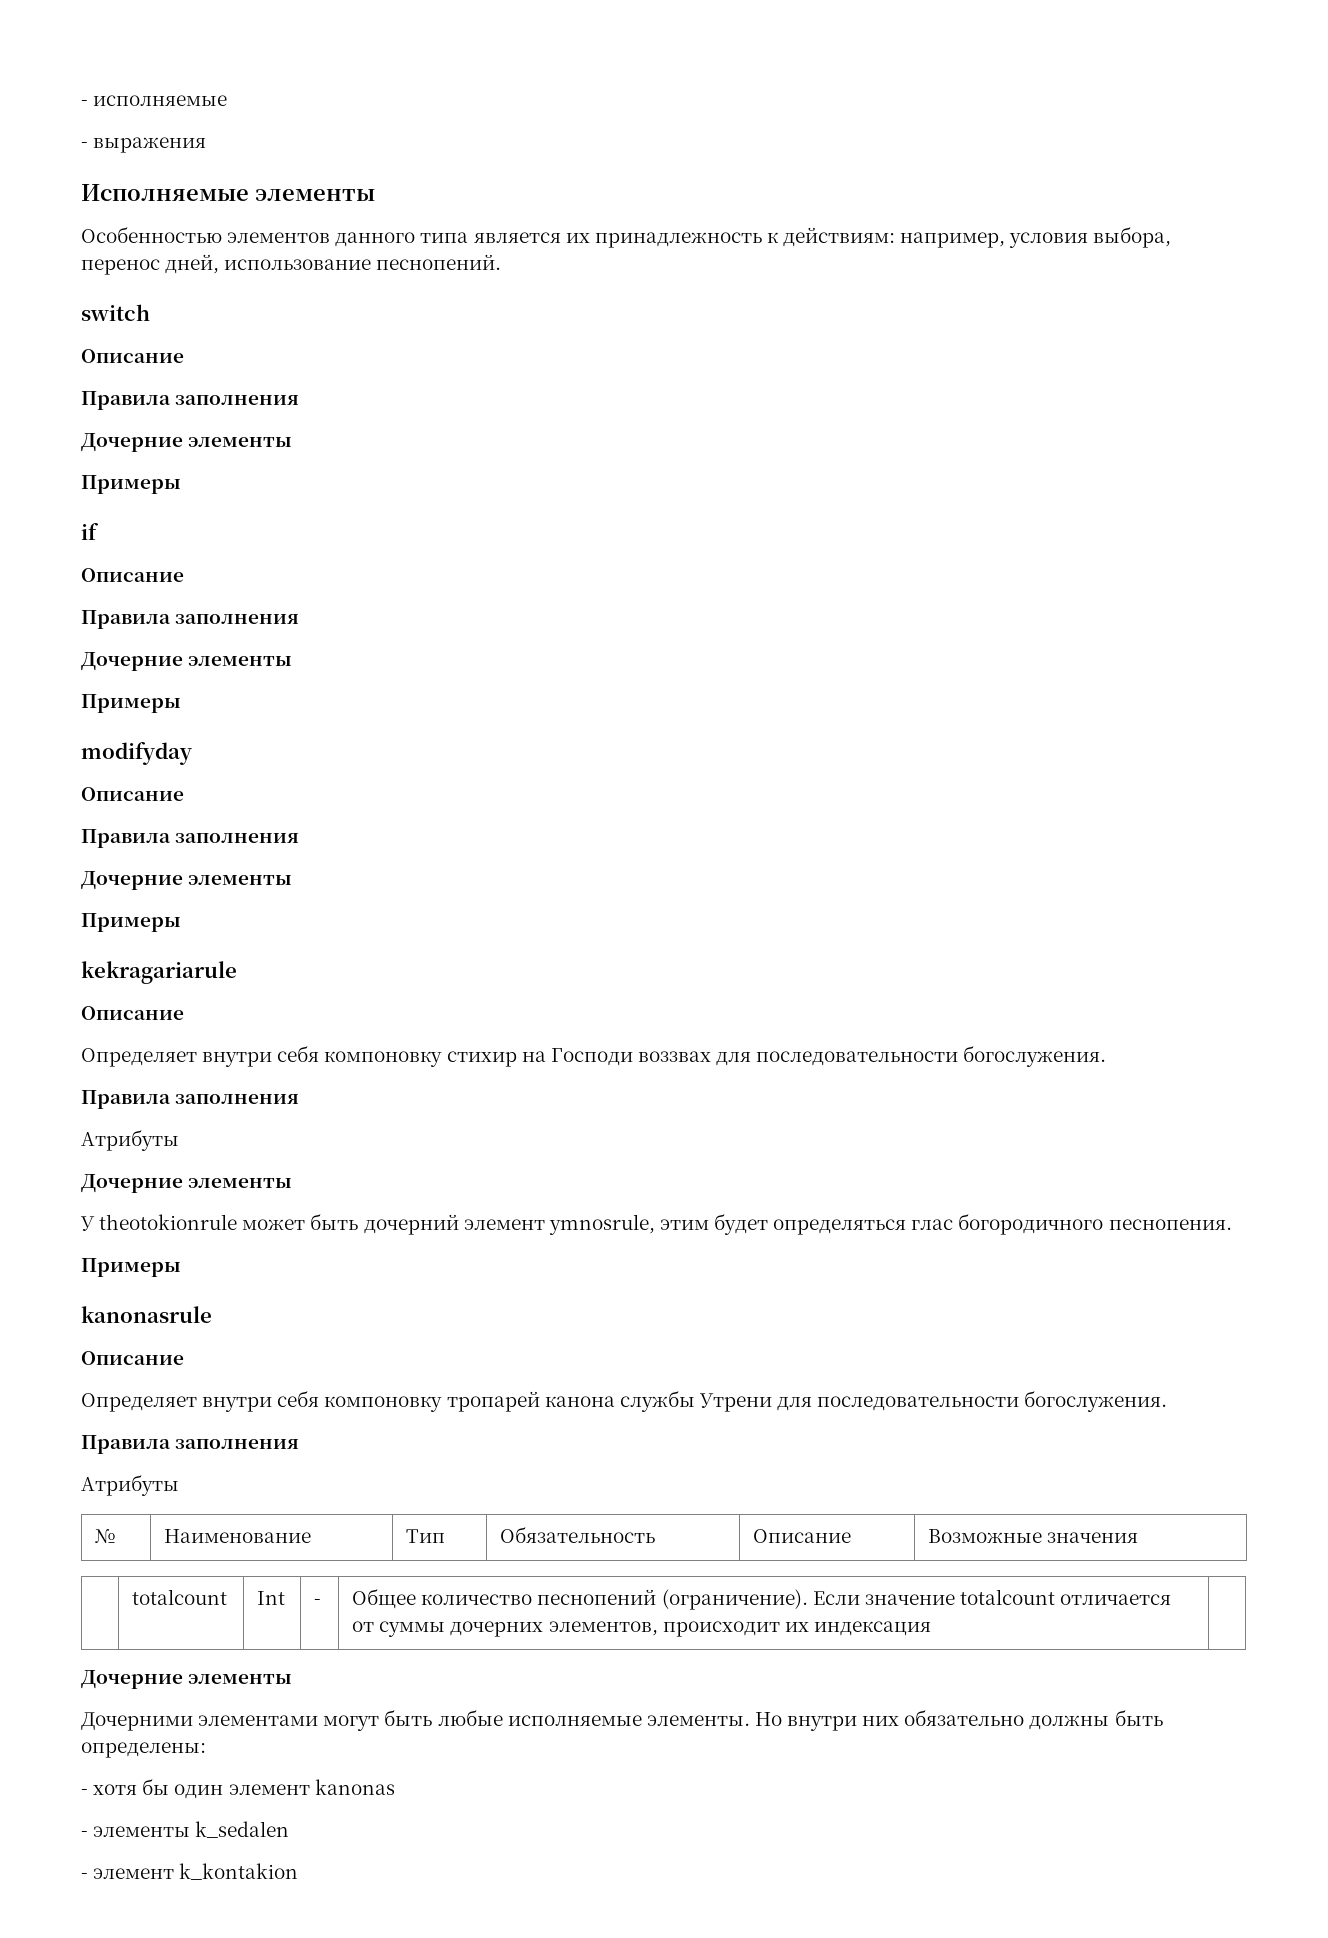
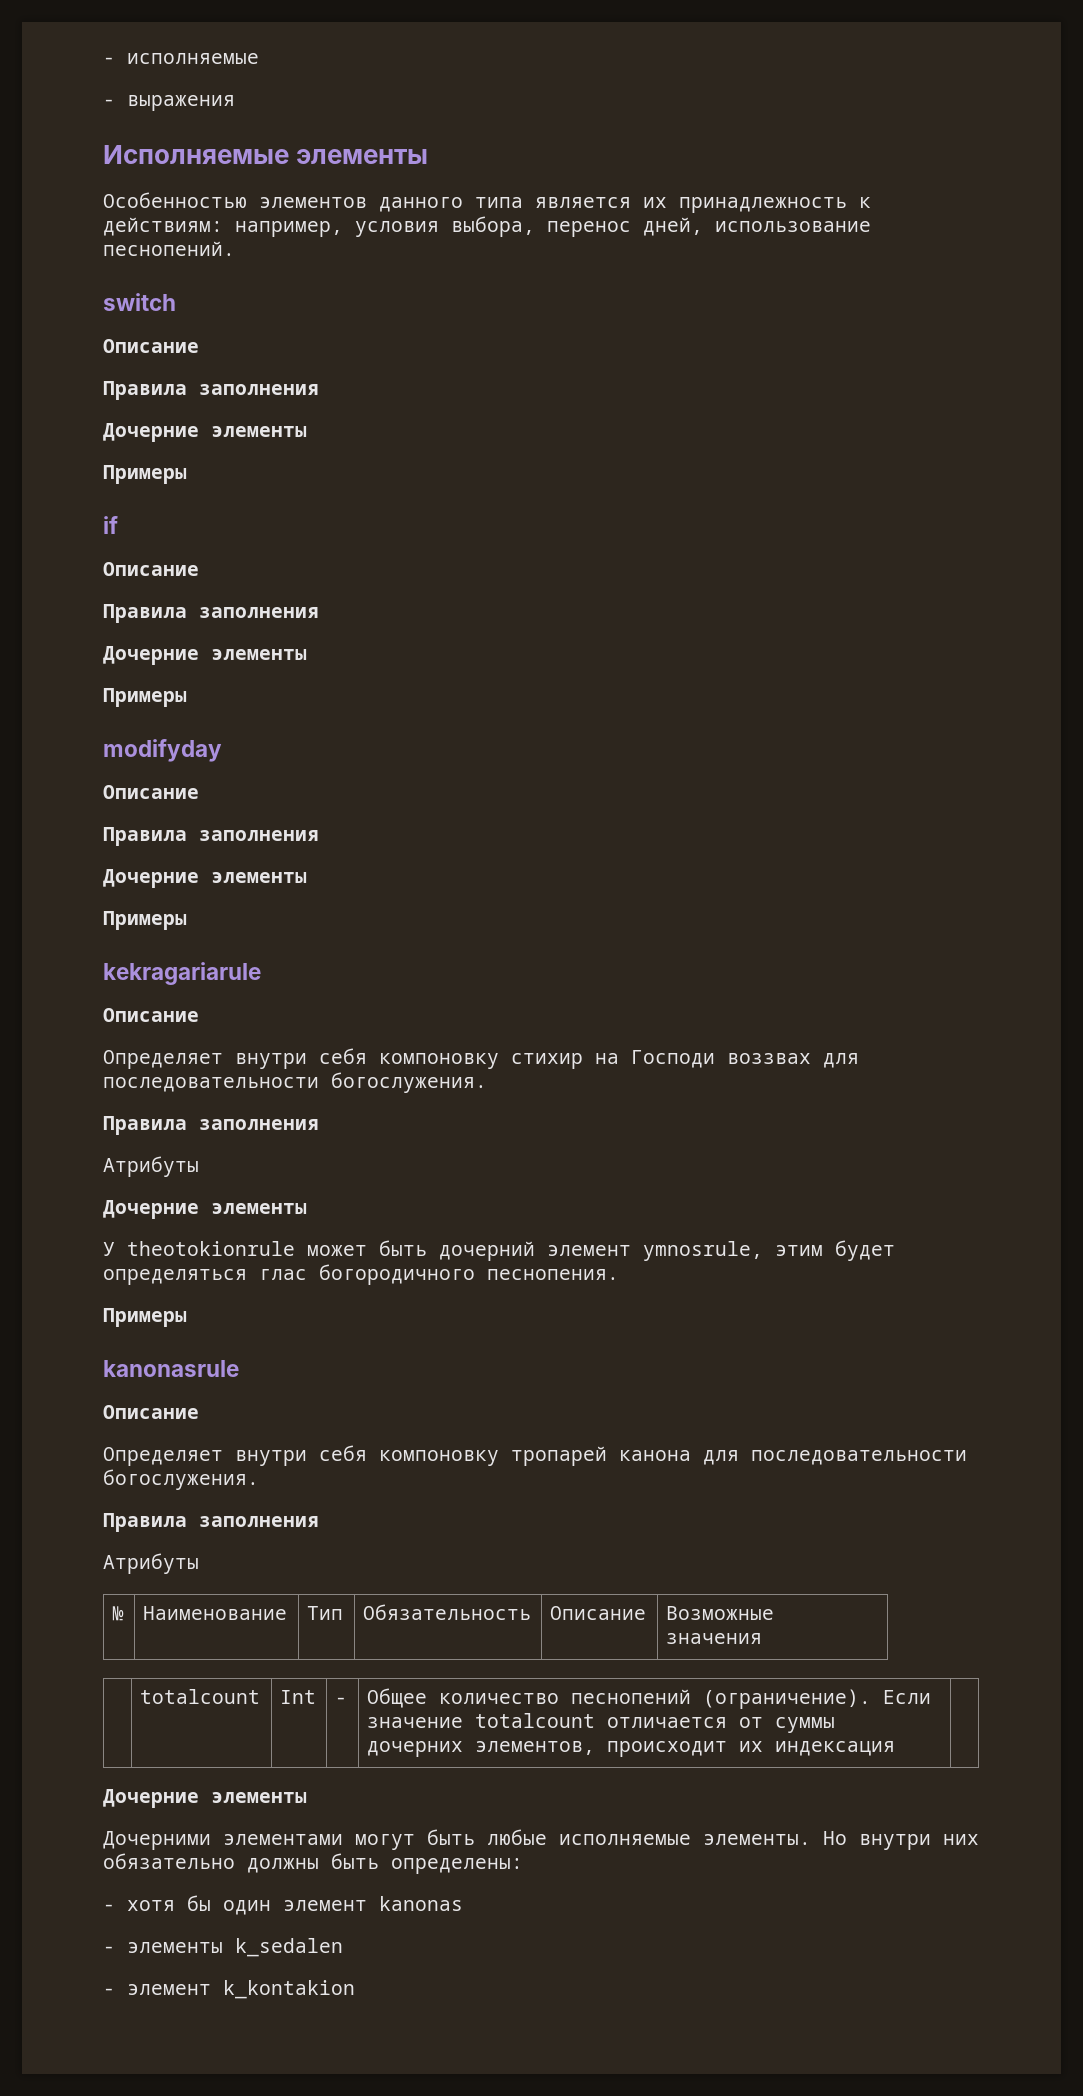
[619,1390,772,1412] службы Утрени -> (691, 1455) none

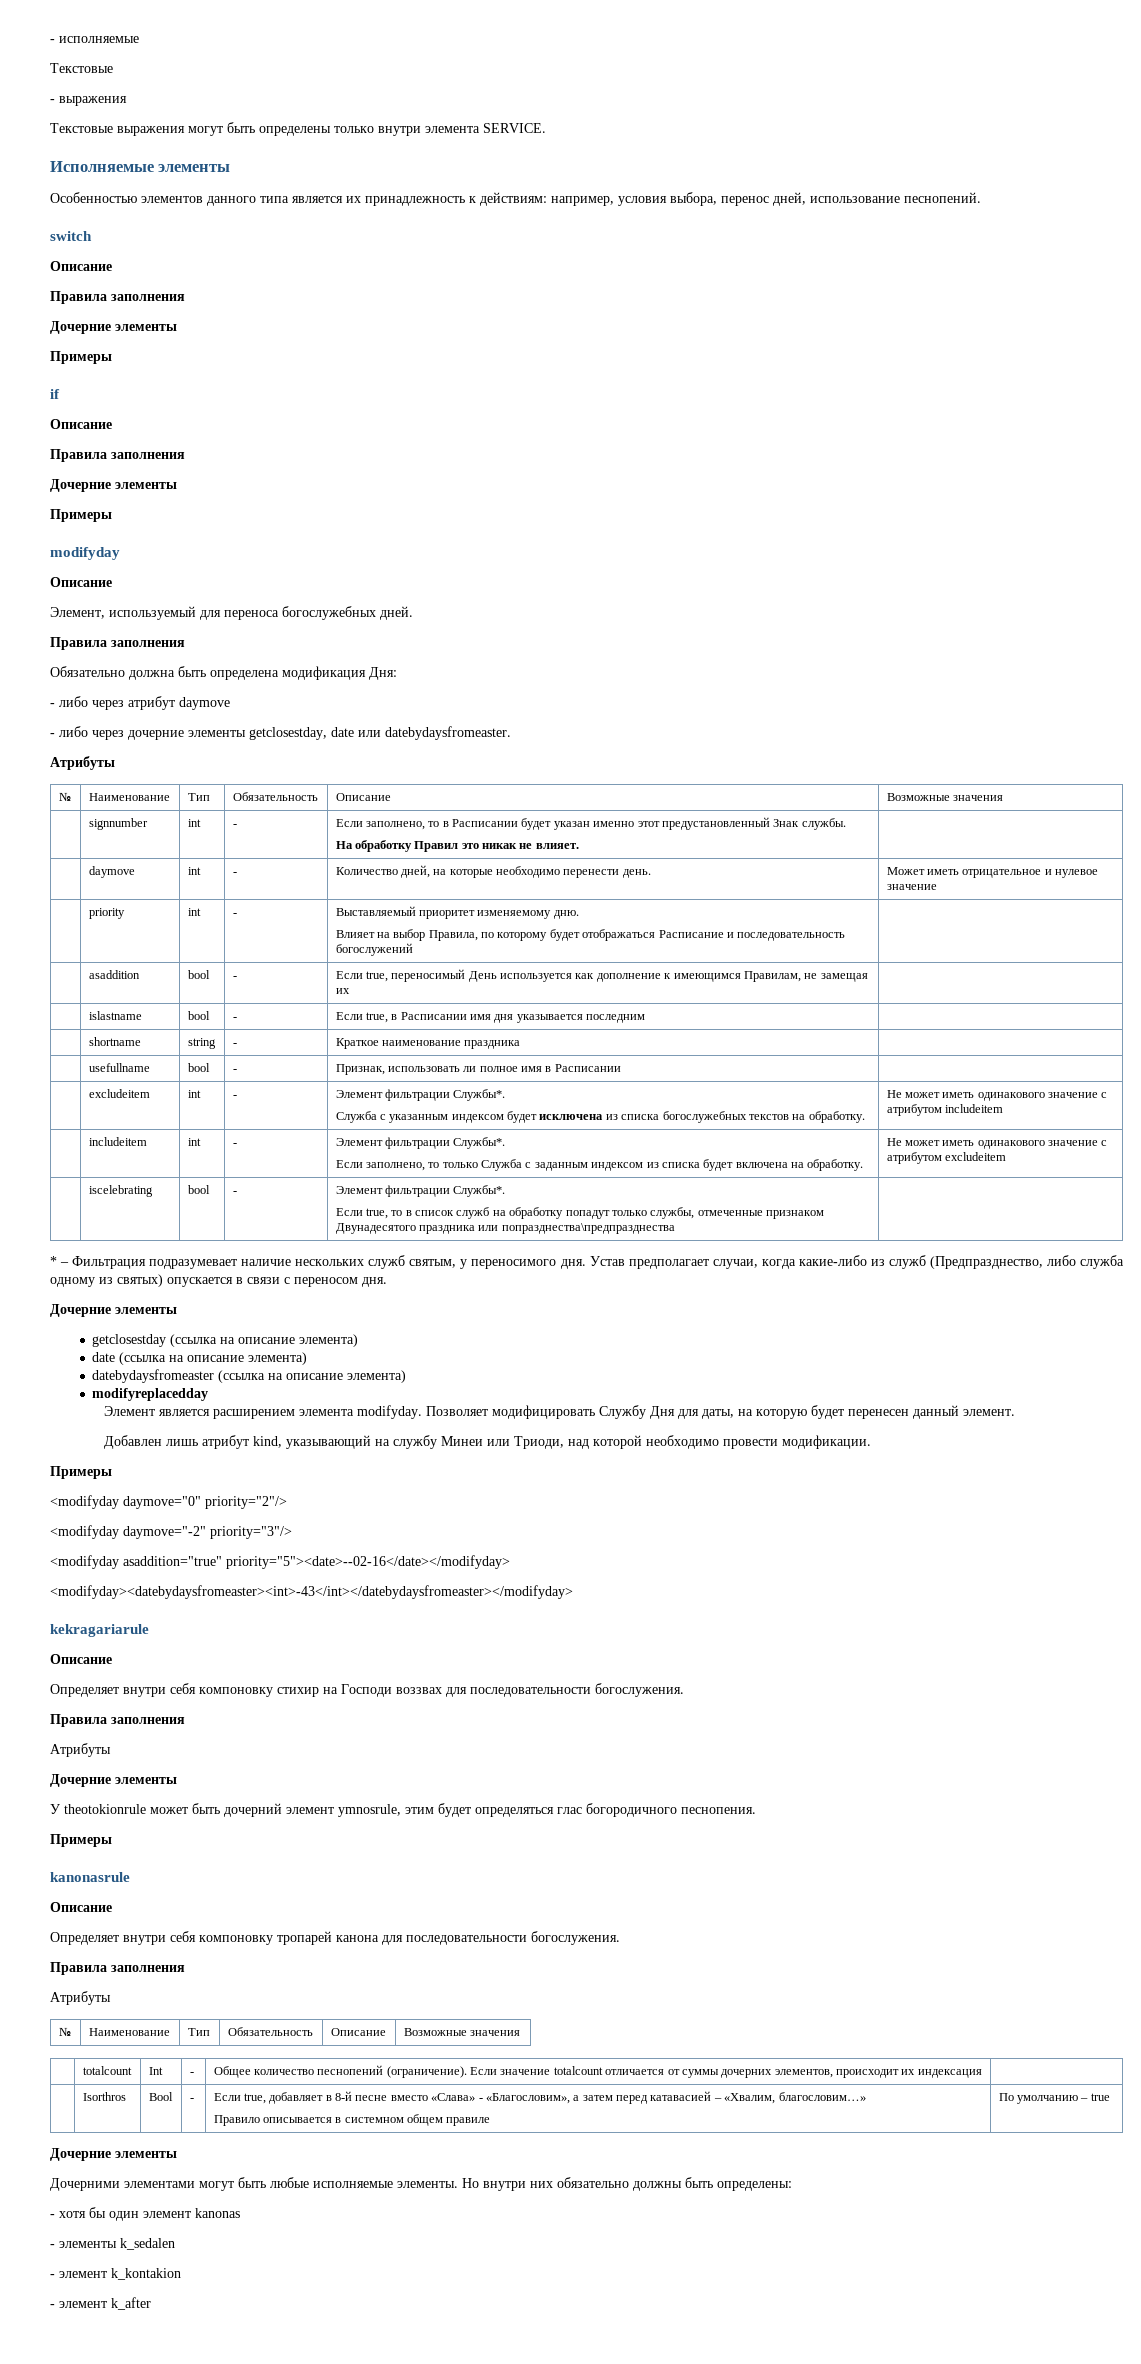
(259, 58) none -> [50,63,113,73] // Текстовые
(235, 103) none -> [50,122,546,136] // Текстовые выражения могут быть определены только внутри элемента SERVICE.
[103,827,319,846] [103,869,307,888] [103,911,187,930] Правила заполнения // Дочерние элементы // Примеры -> [50,606,413,620] [50,637,185,650] [50,666,397,680] [50,696,230,710] [50,726,511,740] [50,756,115,770] [58,792,71,801] [88,793,170,801] [187,793,210,801] [232,792,318,801] [335,793,391,801] [886,793,1003,801] [88,818,148,830] [187,819,201,827] [232,824,237,827] [335,817,846,830] [335,840,579,852] [88,866,135,878] [187,867,201,875] [232,872,237,875] [335,865,651,878] [886,867,1099,878] [886,884,937,890] [88,908,125,919] [187,908,201,916] [232,913,237,916] [335,906,579,919] [335,929,846,941] [335,943,413,956] [88,970,140,979] [187,970,210,979] [232,976,237,979] [335,969,868,982] [335,988,350,994] [88,1011,142,1020] [187,1011,210,1020] [232,1017,237,1020] [335,1012,646,1023] [88,1037,141,1046] [187,1038,216,1049] [232,1043,237,1046] [335,1038,521,1049] [88,1063,150,1072] [187,1063,210,1072] [232,1069,237,1072] [335,1064,621,1075] [88,1089,150,1098] [187,1090,201,1098] [232,1095,237,1098] [335,1089,506,1101] [335,1111,865,1123] [886,1090,1108,1101] [886,1104,1003,1116] [88,1137,147,1146] [187,1138,201,1146] [232,1143,237,1146] [335,1137,506,1149] [335,1159,864,1171] [886,1138,1108,1149] [886,1152,1006,1164] [88,1185,153,1197] [187,1185,210,1194] [232,1191,237,1194] [335,1185,506,1197] [335,1207,825,1219] [335,1223,675,1234] [50,1255,1124,1269] [50,1274,387,1287] [50,1304,177,1317] [92,1334,359,1347] [92,1352,308,1365] [92,1369,407,1383] [92,1388,209,1401] [103,1405,1015,1419] [103,1435,871,1449] [50,1466,112,1479] [50,1495,287,1509] [50,1525,292,1539] [50,1555,510,1569] [50,1585,573,1599] Элемент, используемый для переноса богослужебных дней. // Правила заполнения // Обязательно должна быть определена модификация Дня: // - либо через атрибут daymove // - либо через дочерние элементы getclosestday, date или datebydaysfromeaster. // Атрибуты // № | Наименование | Тип | Обязательность | Описание | Возможные значения // | signnumber | int | - | Если заполнено, то в Расписании будет указан именно этот предустановленный Знак службы. // На обработку Правил это никак не влияет. | // | daymove | int | - | Количество дней, на которые необходимо перенести день. | Может иметь отрицательное и нулевое значение // | priority | int | - | Выставляемый приоритет изменяемому дню. // Влияет на выбор Правила, по которому будет отображаться Расписание и последовательность богослужений | // | asaddition | bool | - | Если true, переносимый День используется как дополнение к имеющимся Правилам, не замещая их | // | islastname | bool | - | Если true, в Расписании имя дня указывается последним | // | shortname | string | - | Краткое наименование праздника | // | usefullname | bool | - | Признак, использовать ли полное имя в Расписании | // | excludeitem | int | - | Элемент фильтрации Службы*. // Служба с указанным индексом будет исключена из списка богослужебных текстов на обработку. | Не может иметь одинакового значение с атрибутом includeitem // | includeitem | int | - | Элемент фильтрации Службы*. // Если заполнено, то только Служба с заданным индексом из списка будет включена на обработку. | Не может иметь одинакового значение с атрибутом excludeitem // | iscelebrating | bool | - | Элемент фильтрации Службы*. // Если true, то в список служб на обработку попадут только службы, отмеченные признаком Двунадесятого праздника или попразднества\предпразднества | // * – Фильтрация подразумевает наличие нескольких служб святым, у переносимого дня. Устав предполагает случаи, когда какие-либо из служб (Предпразднество, либо служба одному из святых) опускается в связи с переносом дня. // Дочерние элементы // getclosestday (ссылка на описание элемента) // date (ссылка на описание элемента) // datebydaysfromeaster (ссылка на описание элемента) // modifyreplacedday // Элемент является расширением элемента modifyday. Позволяет модифицировать Службу Дня для даты, на которую будет перенесен данный элемент. // Добавлен лишь атрибут kind, указывающий на службу Минеи или Триоди, над которой необходимо провести модификации. // Примеры // <modifyday daymove="0" priority="2"/> // <modifyday daymove="-2" priority="3"/> // <modifyday asaddition="true" priority="5"><date>--02-16</date></modifyday> // <modifyday><datebydaysfromeaster><int>-43</int></datebydaysfromeaster></modifyday>
(896, 1748) none -> [82,2092,126,2101] [148,2092,173,2101] [189,2098,194,2101] [213,2091,866,2104] [213,2114,491,2126] [998,2093,1110,2104] // | Isorthros | Bool | - | Если true, добавляет в 8-й песне вместо «Слава» - «Благословим», а затем перед катавасией – «Хвалим, благословим…» // Правило описывается в системном общем правиле | По умолчанию – true
(355, 1989) none -> [50,2297,151,2310] // - элемент k_after

